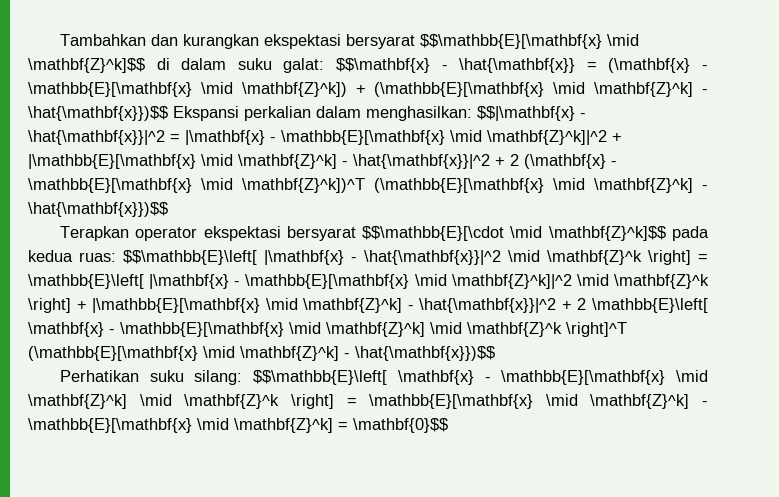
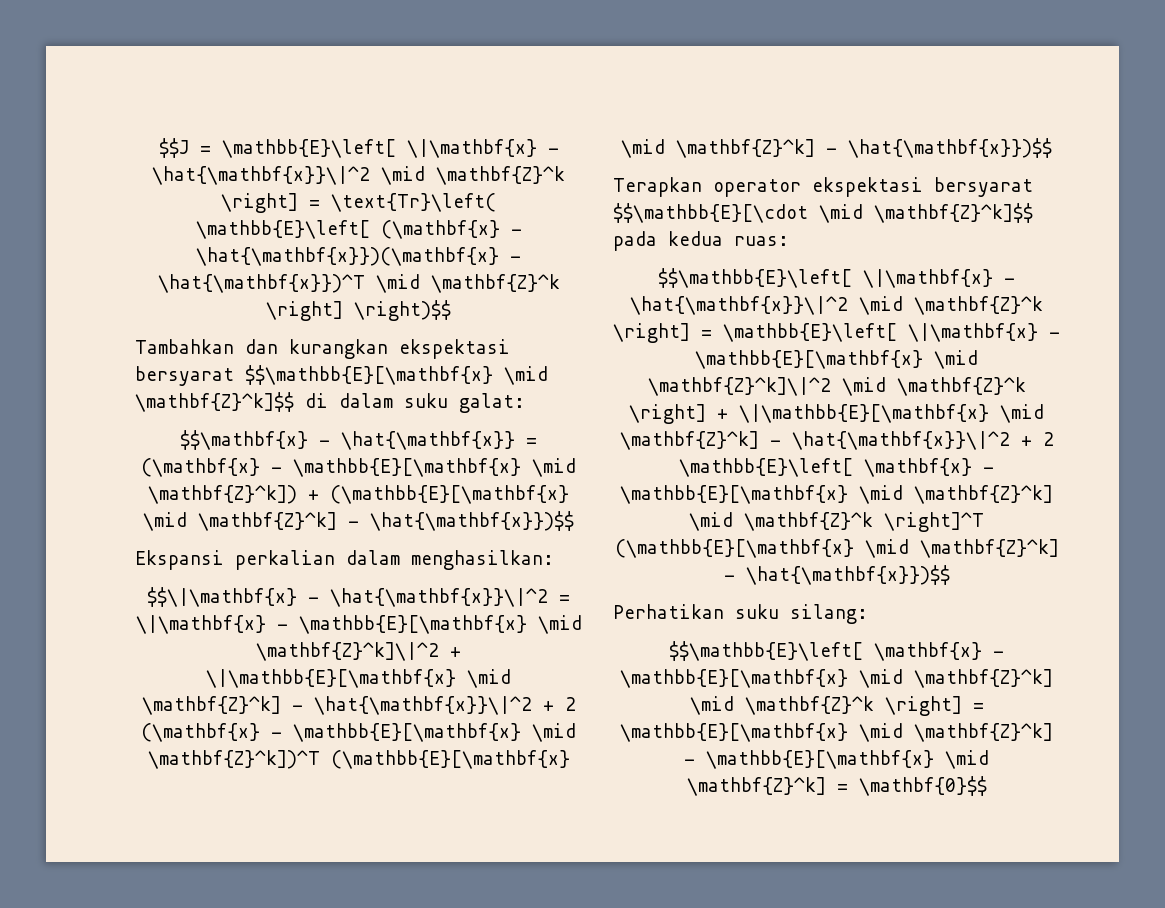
(60, 40) none -> [158,138,559,158] [152,166,565,185] [221,193,496,213] [195,220,522,239] [196,247,521,266] [157,274,560,293] [266,300,451,321] $$J = \mathbb{E}\left[ \|\mathbf{x} - \hat{\mathbf{x}}\|^2 \mid \mathbf{Z}^k \right] = \text{Tr}\left( \mathbb{E}\left[ (\mathbf{x} - \hat{\mathbf{x}})(\mathbf{x} - \hat{\mathbf{x}})^T \mid \mathbf{Z}^k \right] \right)$$ //
(325, 65) none -> (525, 403) //
(168, 113) none -> (574, 521) //
[477,106,586,121] [28,130,622,145] [28,154,490,169] $$|\mathbf{x} - \hat{\mathbf{x}}|^2 = |\mathbf{x} - \mathbb{E}[\mathbf{x} \mid \mathbf{Z}^k]|^2 + |\mathbb{E}[\mathbf{x} \mid \mathbf{Z}^k] - \hat{\mathbf{x}}|^2 -> [147,587,570,607] [135,615,582,634] [256,642,461,661] [206,669,511,688] [141,696,532,715] // $$\|\mathbf{x} - \hat{\mathbf{x}}\|^2 = \|\mathbf{x} - \mathbb{E}[\mathbf{x} \mid \mathbf{Z}^k]\|^2 + \|\mathbb{E}[\mathbf{x} \mid \mathbf{Z}^k] - \hat{\mathbf{x}}\|^2
[123,250,501,265] $$\mathbb{E}\left[ |\mathbf{x} - \hat{\mathbf{x}}|^2 -> [658,268,1015,288] [630,296,848,315] // $$\mathbb{E}\left[ \|\mathbf{x} - \hat{\mathbf{x}}\|^2
[149,274,572,289] |\mathbf{x} - \mathbb{E}[\mathbf{x} \mid \mathbf{Z}^k]|^2 -> [908,323,1060,342] [695,350,978,369] [647,377,831,396] \|\mathbf{x} - \mathbb{E}[\mathbf{x} \mid \mathbf{Z}^k]\|^2
[92,298,557,313] |\mathbb{E}[\mathbf{x} \mid \mathbf{Z}^k] - \hat{\mathbf{x}}|^2 -> [739,404,1044,423] [619,431,1010,450] \|\mathbb{E}[\mathbf{x} \mid \mathbf{Z}^k] - \hat{\mathbf{x}}\|^2
(243, 377) none -> (868, 614) //

